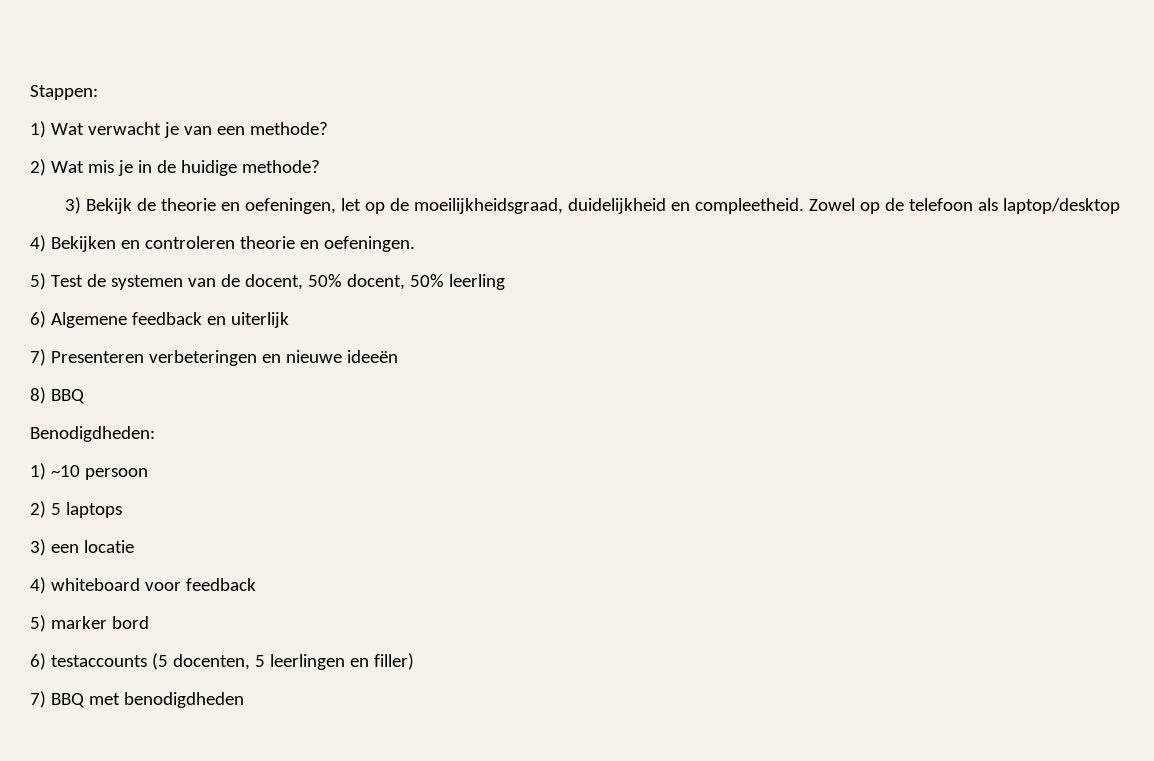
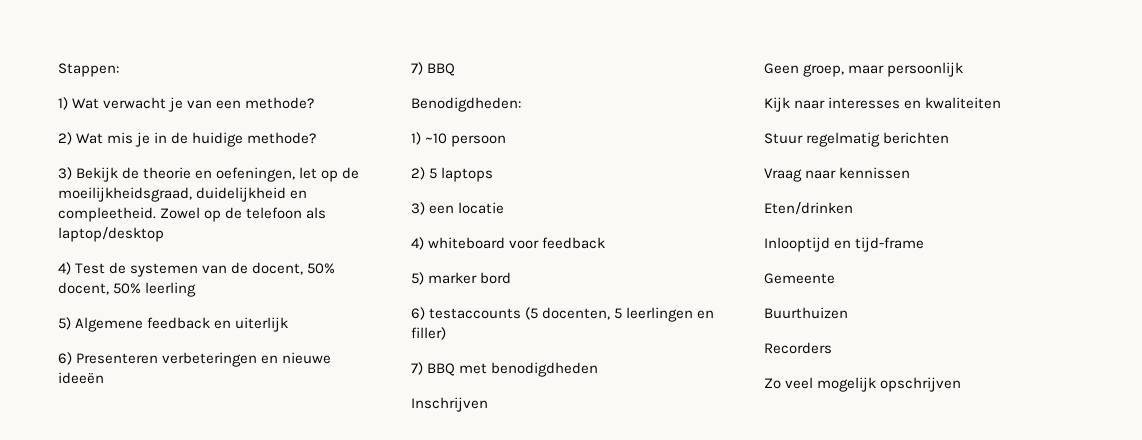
[50,236,415,252] [30,273,46,290] Bekijken en controleren theorie en oefeningen. // 5) -> (71, 268) none
[30,311,46,328] 6) -> [58,317,71,330] 5)
[30,349,46,366] 7) -> [58,352,72,365] 6)
[30,387,46,404] 8) -> [411,62,423,75] 7)
(244, 700) none -> [411,397,488,412] [764,62,964,77] [764,97,1002,112] [764,132,950,147] [764,167,911,182] [764,202,853,215] [764,237,925,252] [764,273,835,284] [764,307,848,319] [764,342,832,354] [764,377,962,392] // Inschrijven // Geen groep, maar persoonlijk // Kijk naar interesses en kwaliteiten // Stuur regelmatig berichten // Vraag naar kennissen // Eten/drinken // Inlooptijd en tijd-frame // Gemeente // Buurthuizen // Recorders // Zo veel mogelijk opschrijven

